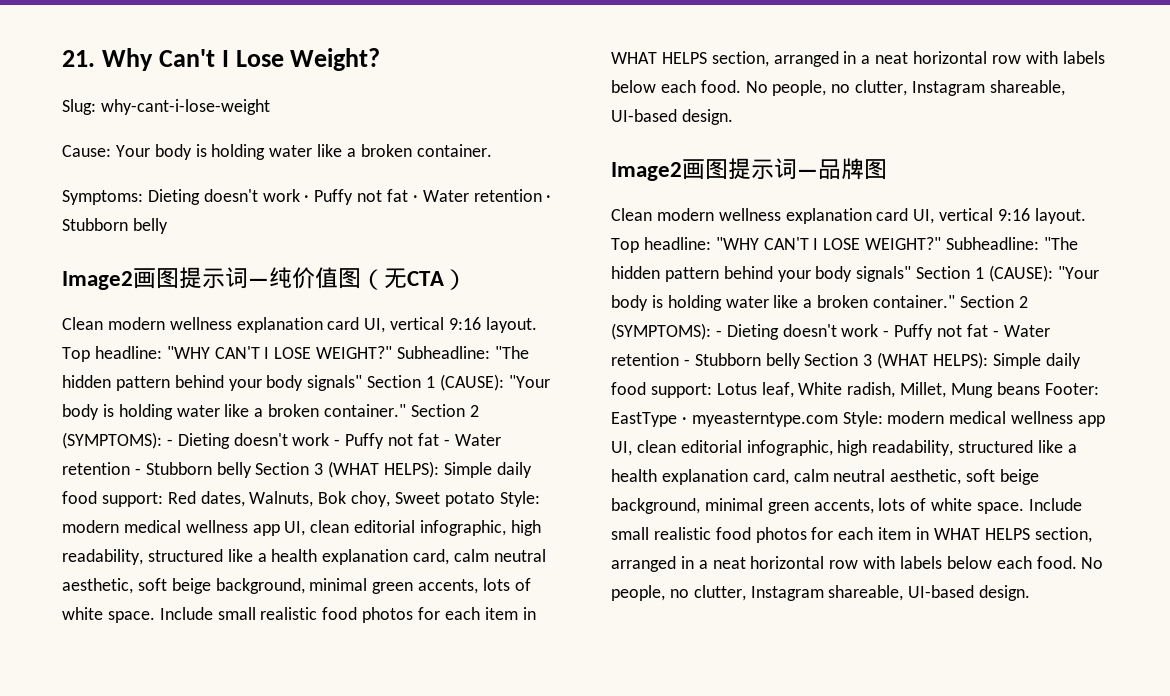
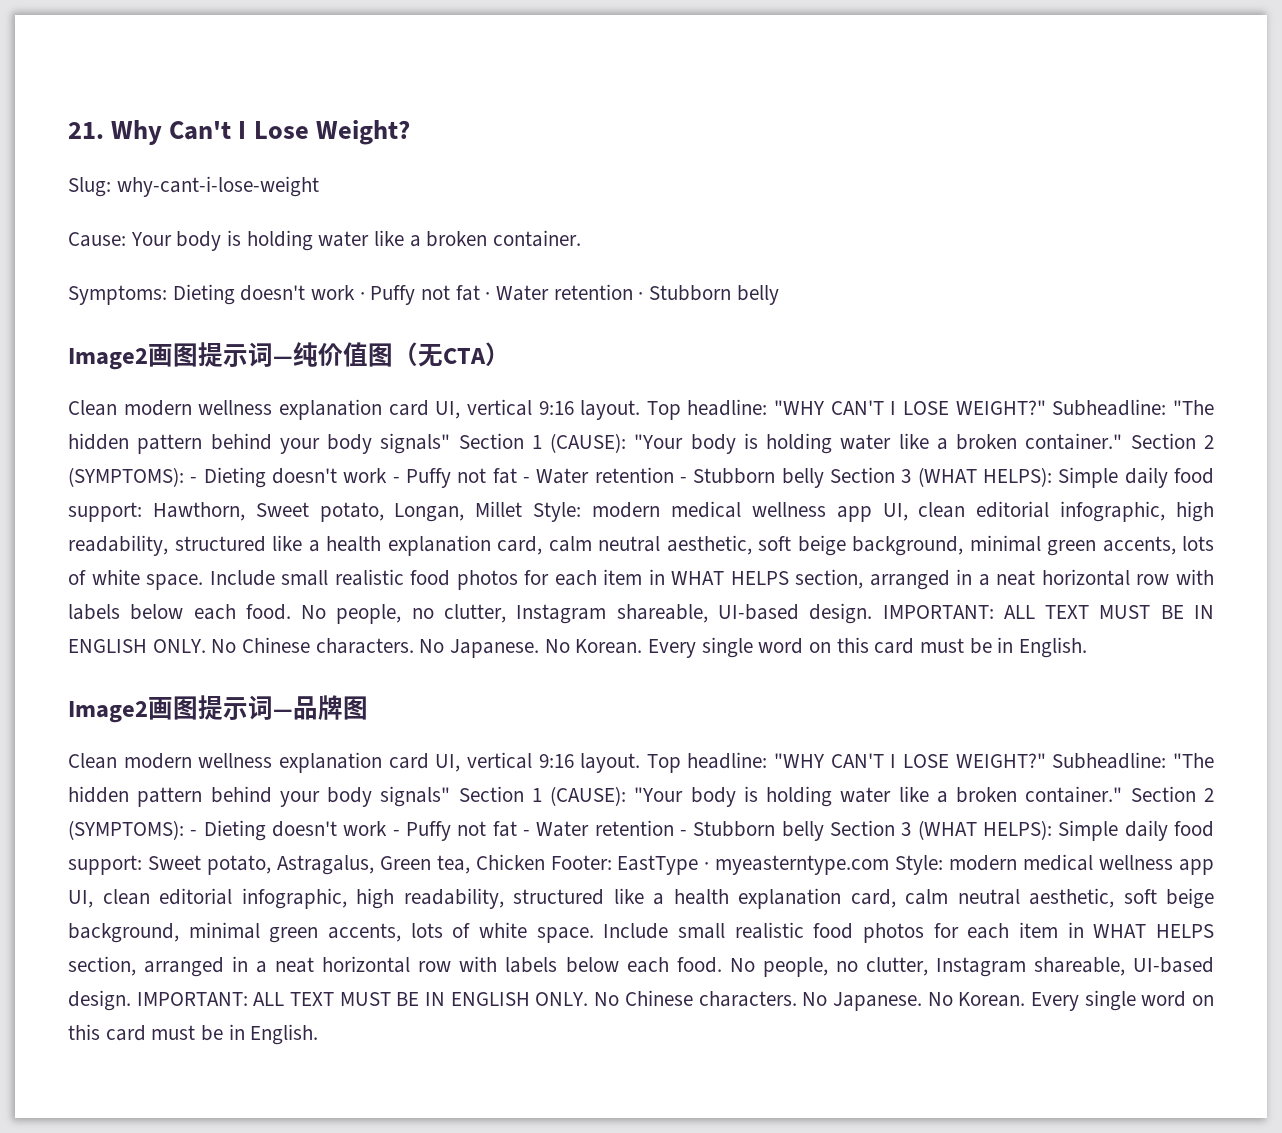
[167,491,495,507] Red dates, Walnuts, Bok choy, Sweet potato -> [152,501,523,522] Hawthorn, Sweet potato, Longan, Millet
(733, 117) none -> [882,605,1214,619] [68,637,1088,658] IMPORTANT: ALL TEXT MUST BE IN ENGLISH ONLY. No Chinese characters. No Japanese. No Korean. Every single word on this card must be in English.
[716,382,1040,398] Lotus leaf, White radish, Millet, Mung beans -> [147,854,545,875] Sweet potato, Astragalus, Green tea, Chicken
(1031, 593) none -> [136,990,1215,1011] [68,1024,319,1045] IMPORTANT: ALL TEXT MUST BE IN ENGLISH ONLY. No Chinese characters. No Japanese. No Korean. Every single word on this card must be in English.

